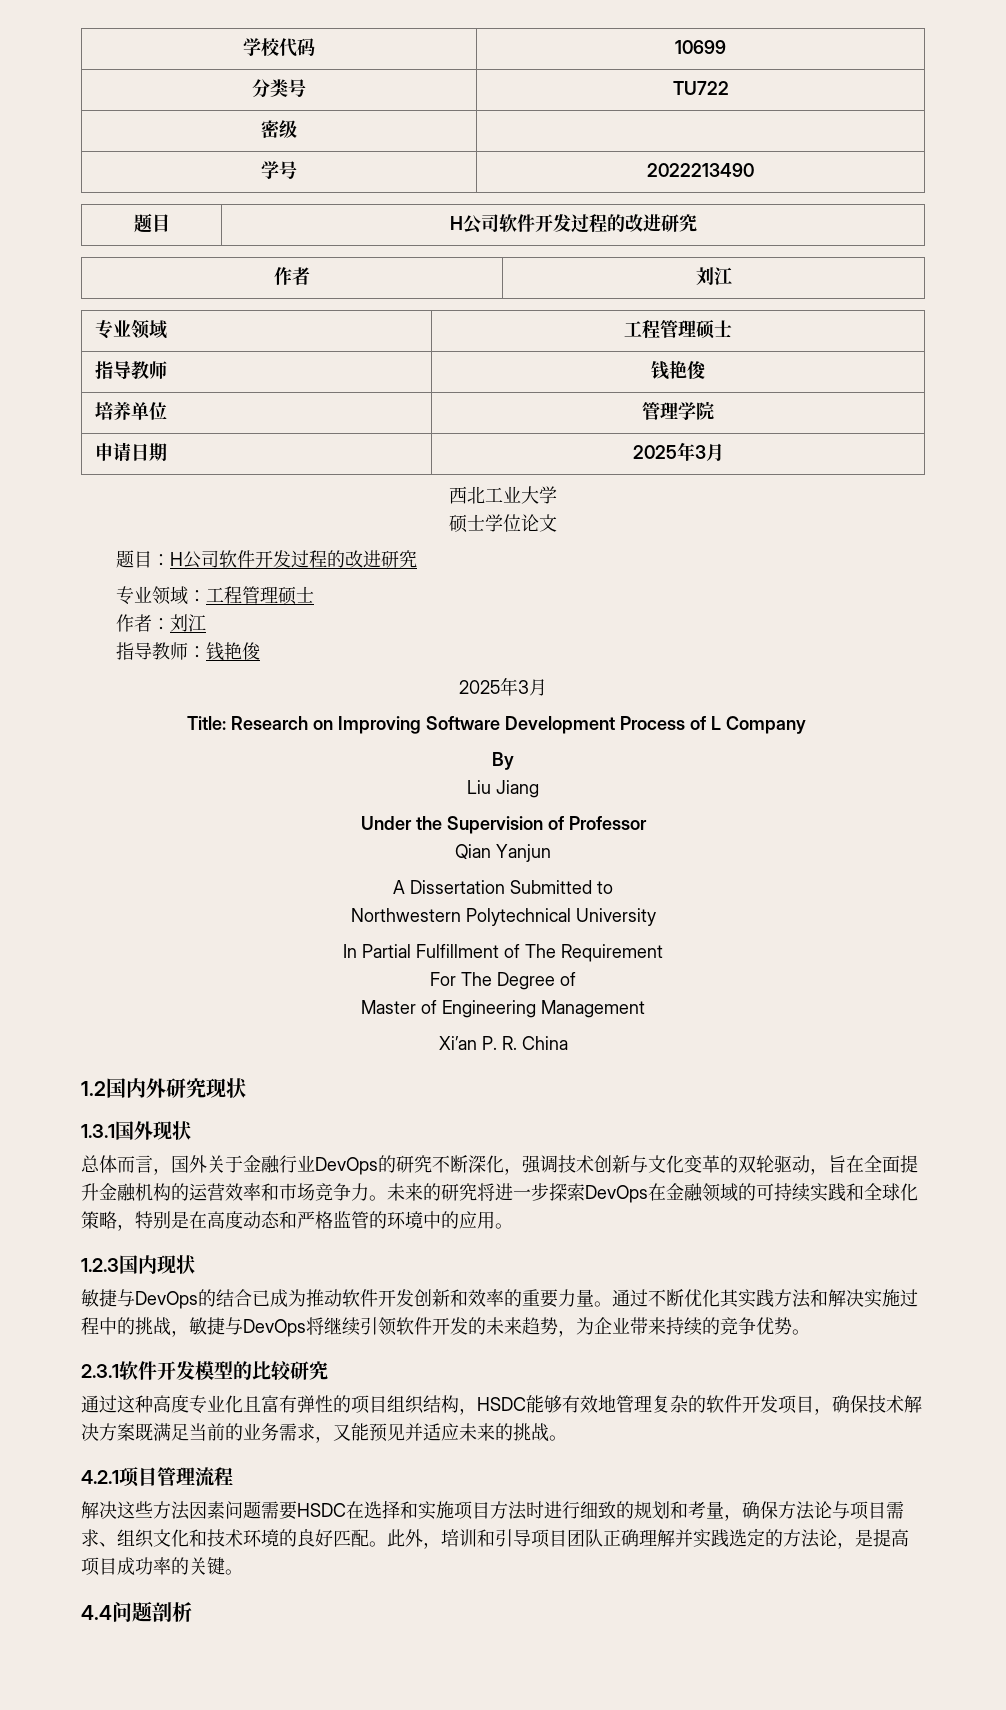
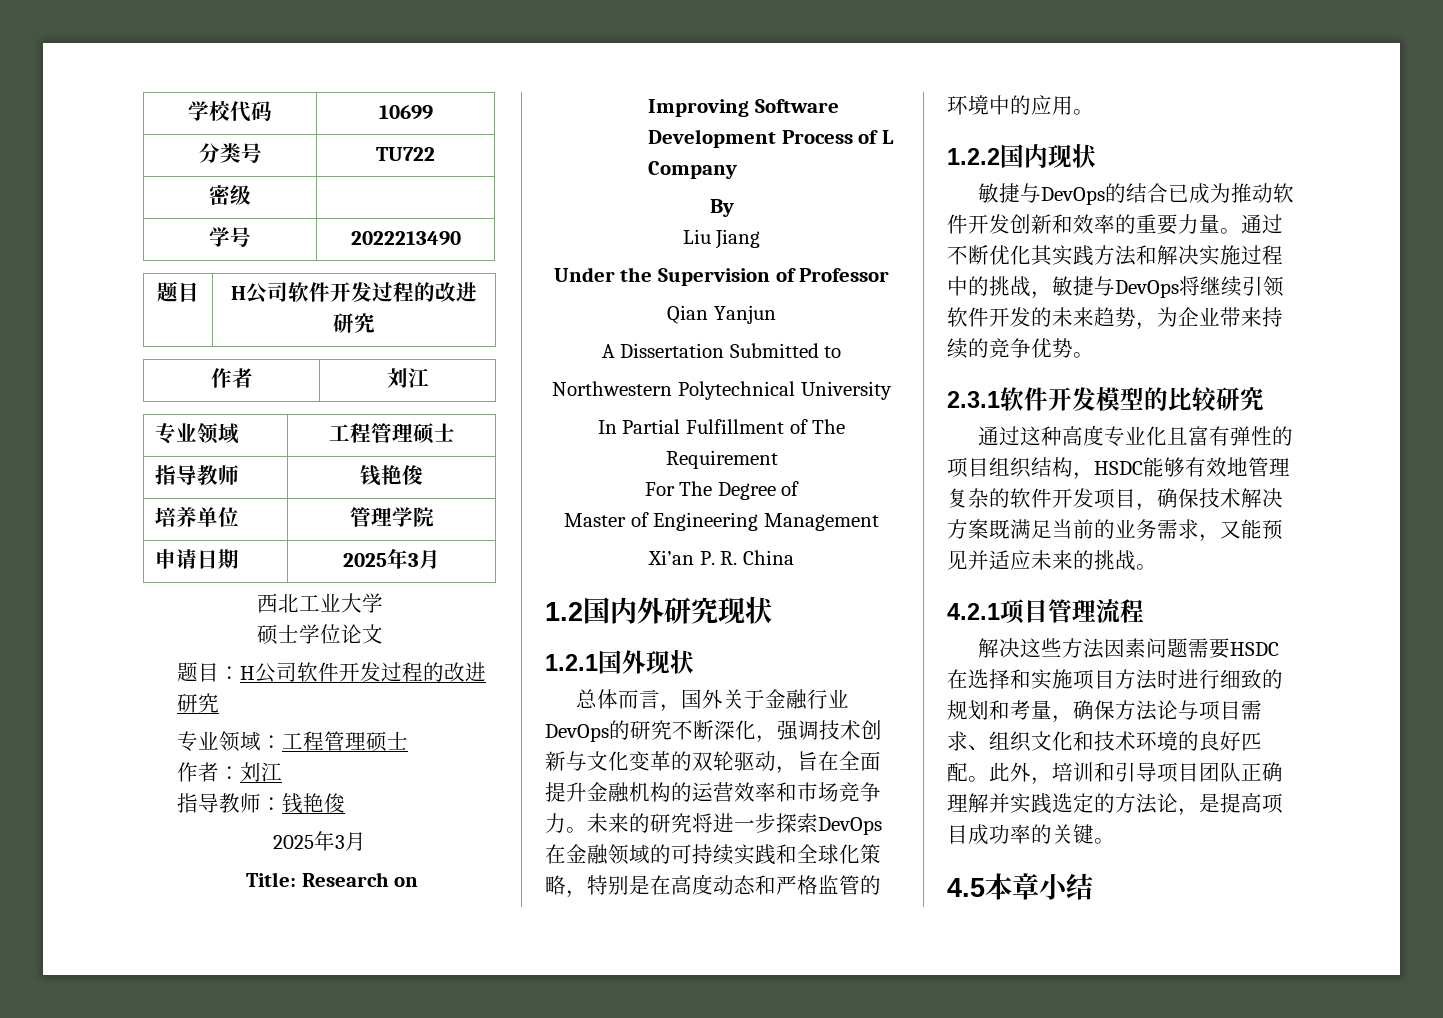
[81,1124,115,1138] 1.3.1 -> [545,654,598,671] 1.2.1
[81,1258,119,1272] 1.2.3 -> [947,148,1000,165] 1.2.2
[81,1601,192,1622] 4.4问题剖析 -> [947,873,1093,900] 4.5本章小结

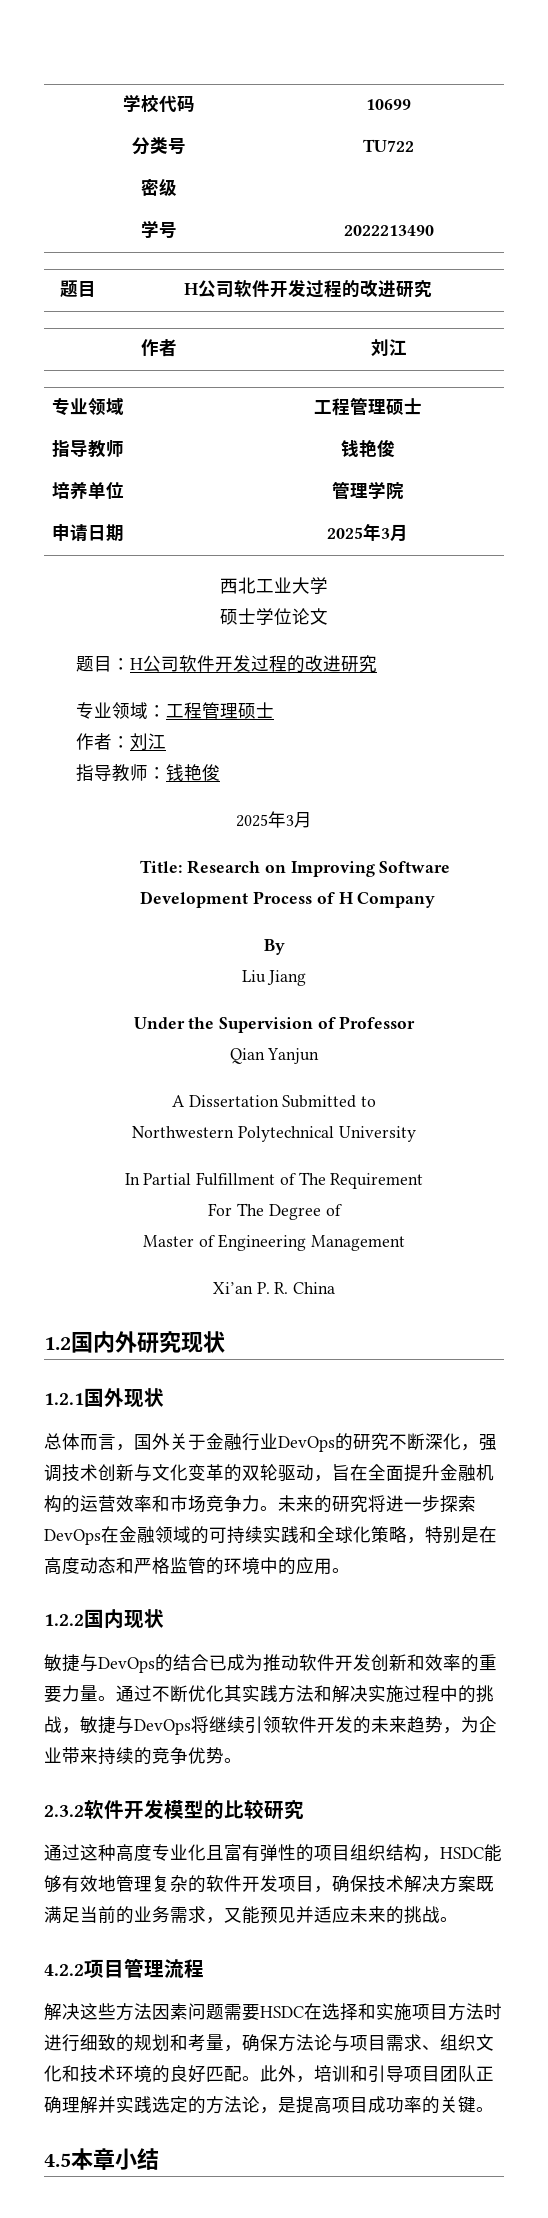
[881,130,894,144] L -> [338,892,353,904] H
[947,391,1000,408] 2.3.1 -> [44,1805,84,1817] 2.3.2
[947,603,1000,620] 4.2.1 -> [44,1964,84,1976] 4.2.2

